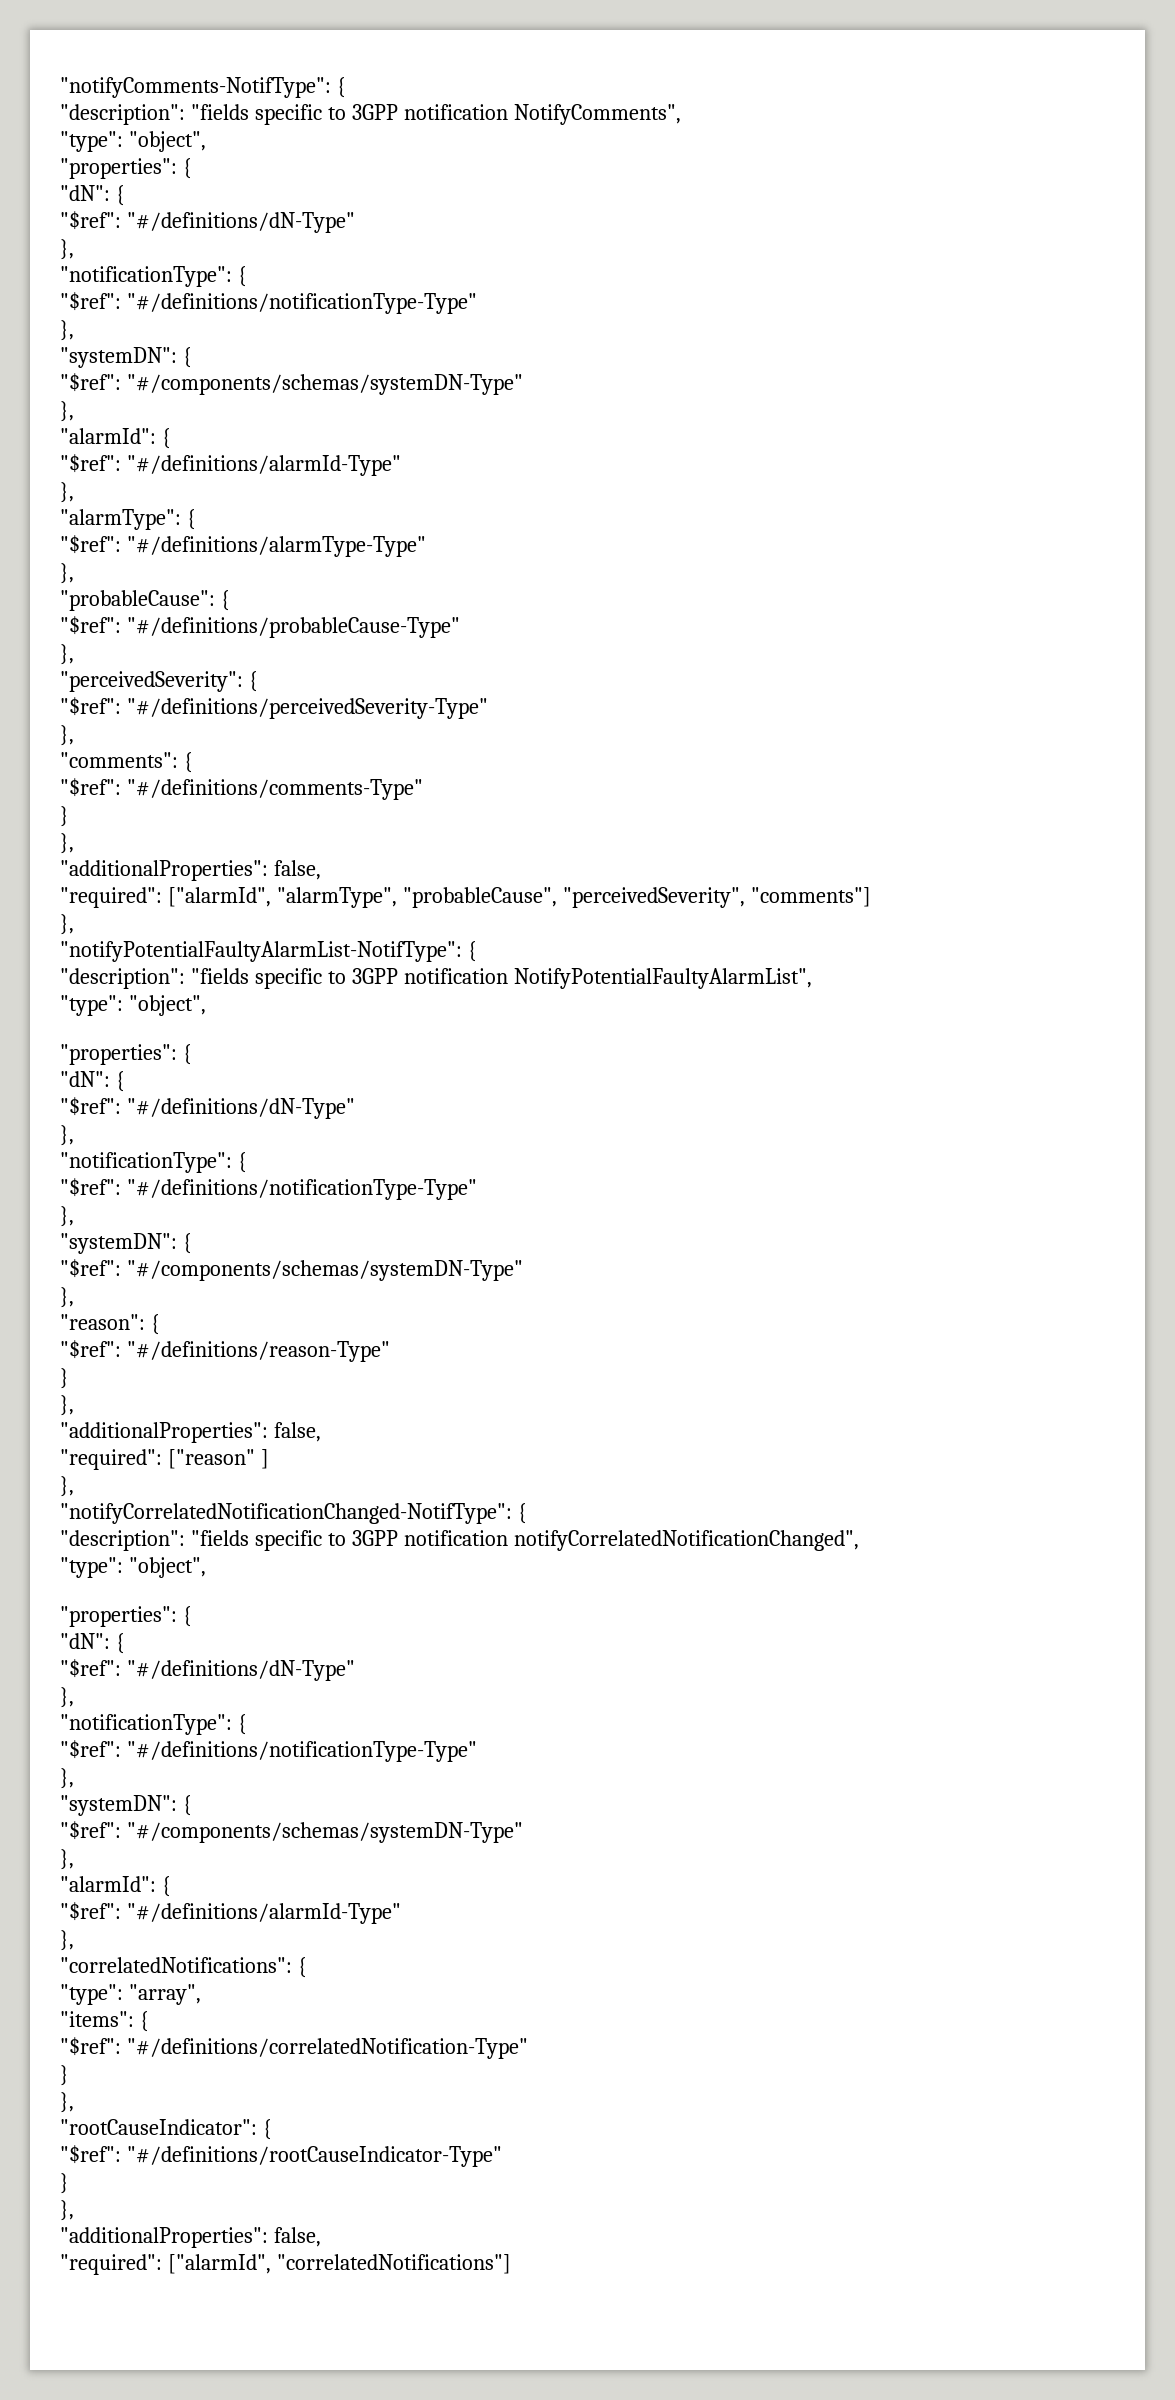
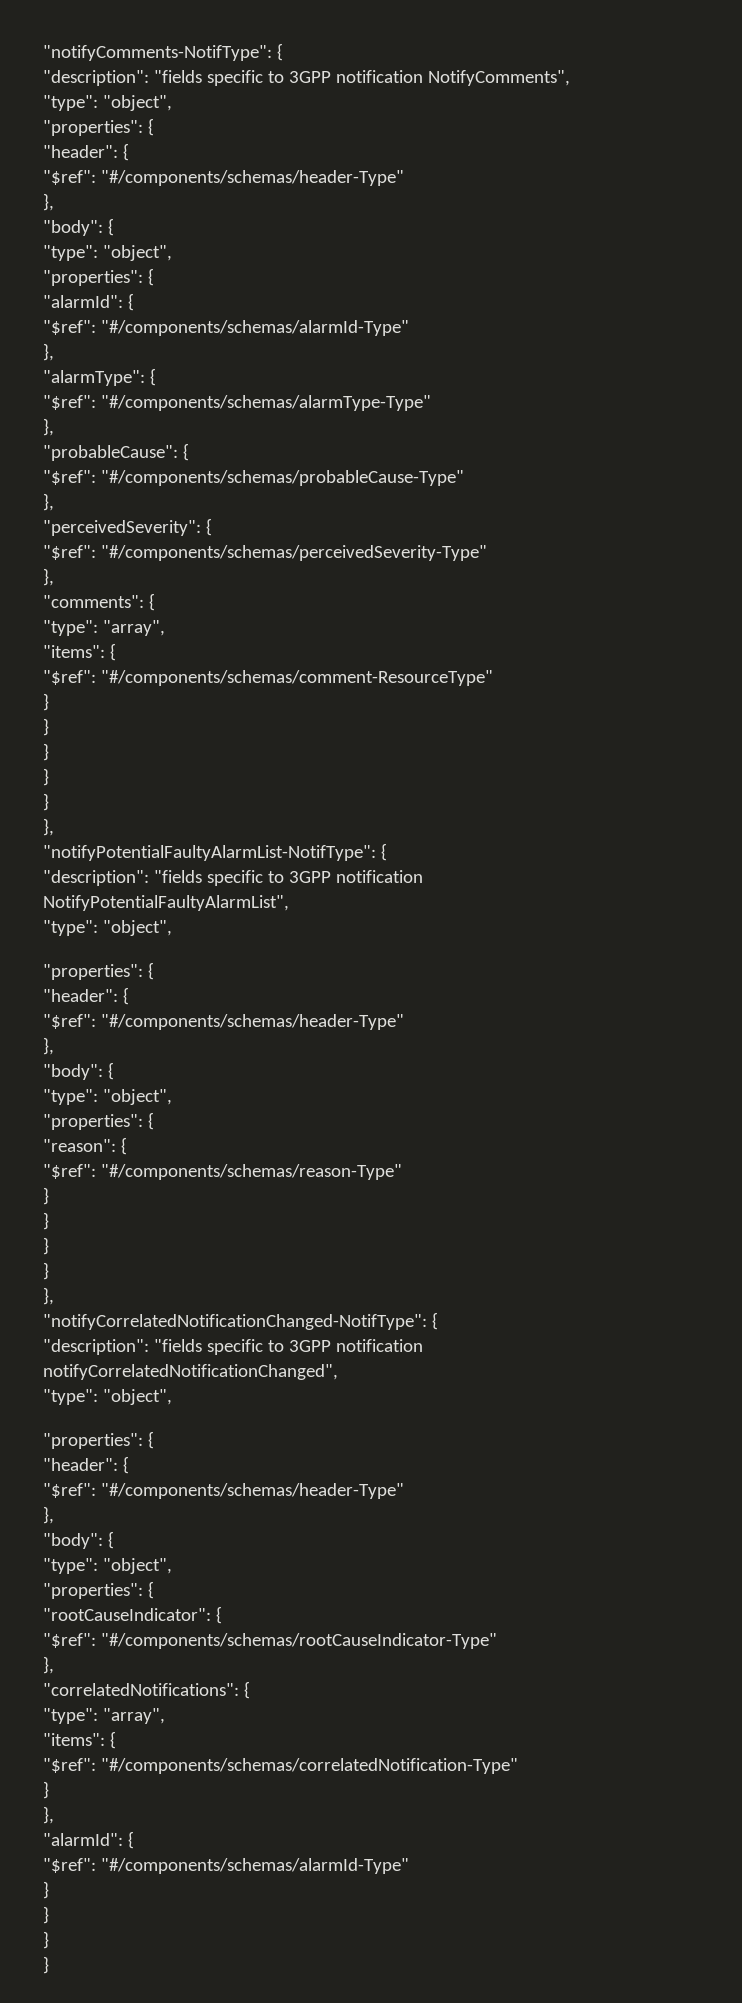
[60,185,125,206] [60,211,355,233] [60,239,74,260] [60,266,247,287] [60,292,477,314] [60,320,74,341] [60,347,192,368] [60,373,523,395] [60,401,74,422] [60,428,171,449] [60,454,401,476] "dN": { // "$ref": "#/definitions/dN-Type" // }, // "notificationType": { // "$ref": "#/definitions/notificationType-Type" // }, // "systemDN": { // "$ref": "#/components/schemas/systemDN-Type" // }, // "alarmId": { // "$ref": "#/definitions/alarmId-Type" -> [43,143,129,161] [43,170,404,186] [43,193,54,211] [43,218,114,236] [43,245,172,261] [43,268,154,286] [43,293,134,311] [43,320,409,336] "header": { // "$ref": "#/components/schemas/header-Type" // }, // "body": { // "type": "object", // "properties": { // "alarmId": { // "$ref": "#/components/schemas/alarmId-Type"
[126,536,426,557] "#/definitions/alarmType-Type" -> [100,395,431,411] "#/components/schemas/alarmType-Type"
[126,617,460,638] "#/definitions/probableCause-Type" -> [100,470,464,486] "#/components/schemas/probableCause-Type"
[126,698,488,719] "#/definitions/perceivedSeverity-Type" -> [100,545,487,561] "#/components/schemas/perceivedSeverity-Type"
[60,778,423,800] [60,806,69,827] [60,833,74,854] [60,860,321,881] [60,887,871,908] // "$ref": "#/definitions/comments-Type" // } // }, // "additionalProperties": false, // "required": ["alarmId", "alarmType", "probableCause", "perceivedSeverity", "comments"] -> [43,620,165,636] [43,643,116,661] [43,670,493,686] [43,693,49,711] [43,718,49,736] [43,743,49,761] [43,768,49,786] [43,793,49,811] // "type": "array", // "items": { // "$ref": "#/components/schemas/comment-ResourceType" // } // } // } // } // }
[60,1071,125,1092] [60,1097,355,1119] [60,1125,74,1146] [60,1152,247,1173] [60,1178,477,1200] [60,1206,74,1227] [60,1233,192,1254] [60,1259,523,1281] [60,1287,74,1308] "dN": { // "$ref": "#/definitions/dN-Type" // }, // "notificationType": { // "$ref": "#/definitions/notificationType-Type" // }, // "systemDN": { // "$ref": "#/components/schemas/systemDN-Type" // }, -> [43,987,129,1005] [43,1014,404,1030] [43,1037,54,1055] [43,1062,114,1080] [43,1089,172,1105] [43,1112,154,1130] "header": { // "$ref": "#/components/schemas/header-Type" // }, // "body": { // "type": "object", // "properties": {
[126,1341,390,1362] [60,1368,69,1389] [60,1395,74,1416] [60,1422,321,1443] [60,1449,269,1470] "#/definitions/reason-Type" // } // }, // "additionalProperties": false, // "required": ["reason" ] -> [100,1164,402,1180] [43,1187,49,1205] [43,1212,49,1230] [43,1237,49,1255] [43,1262,49,1280] "#/components/schemas/reason-Type" // } // } // } // }
[60,1633,125,1654] [60,1659,355,1681] [60,1687,74,1708] [60,1714,247,1735] [60,1740,477,1762] [60,1768,74,1789] [60,1795,192,1816] [60,1821,523,1843] [60,1849,74,1870] [60,1876,171,1897] [60,1902,401,1924] "dN": { // "$ref": "#/definitions/dN-Type" // }, // "notificationType": { // "$ref": "#/definitions/notificationType-Type" // }, // "systemDN": { // "$ref": "#/components/schemas/systemDN-Type" // }, // "alarmId": { // "$ref": "#/definitions/alarmId-Type" -> [43,1456,129,1474] [43,1483,404,1499] [43,1506,54,1524] [43,1531,114,1549] [43,1558,172,1574] [43,1581,154,1599] [43,1606,222,1624] [43,1633,497,1649] "header": { // "$ref": "#/components/schemas/header-Type" // }, // "body": { // "type": "object", // "properties": { // "rootCauseIndicator": { // "$ref": "#/components/schemas/rootCauseIndicator-Type"
[126,2038,528,2059] [60,2065,69,2086] [60,2092,74,2113] [60,2119,272,2140] [60,2145,502,2167] [60,2173,69,2194] [60,2200,74,2221] [60,2227,321,2248] [60,2254,511,2275] "#/definitions/correlatedNotification-Type" // } // }, // "rootCauseIndicator": { // "$ref": "#/definitions/rootCauseIndicator-Type" // } // }, // "additionalProperties": false, // "required": ["alarmId", "correlatedNotifications"] -> [100,1758,518,1774] [43,1781,49,1799] [43,1806,54,1824] [43,1831,134,1849] [43,1858,409,1874] [43,1881,49,1899] [43,1906,49,1924] [43,1931,49,1949] [43,1956,49,1974] "#/components/schemas/correlatedNotification-Type" // } // }, // "alarmId": { // "$ref": "#/components/schemas/alarmId-Type" // } // } // } // }

